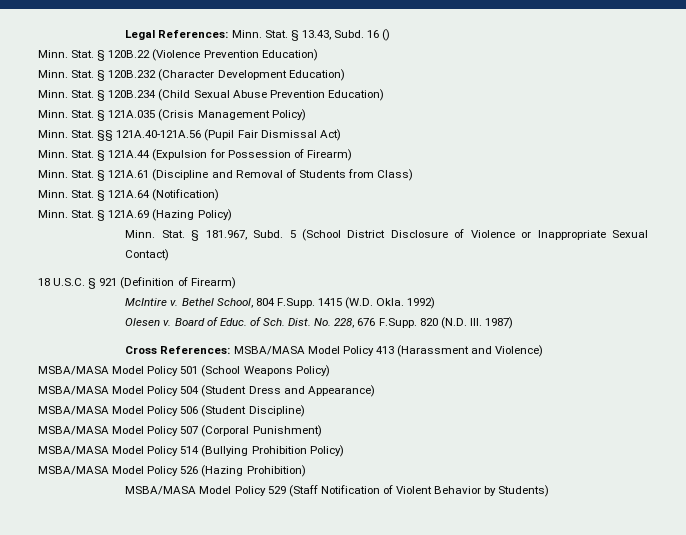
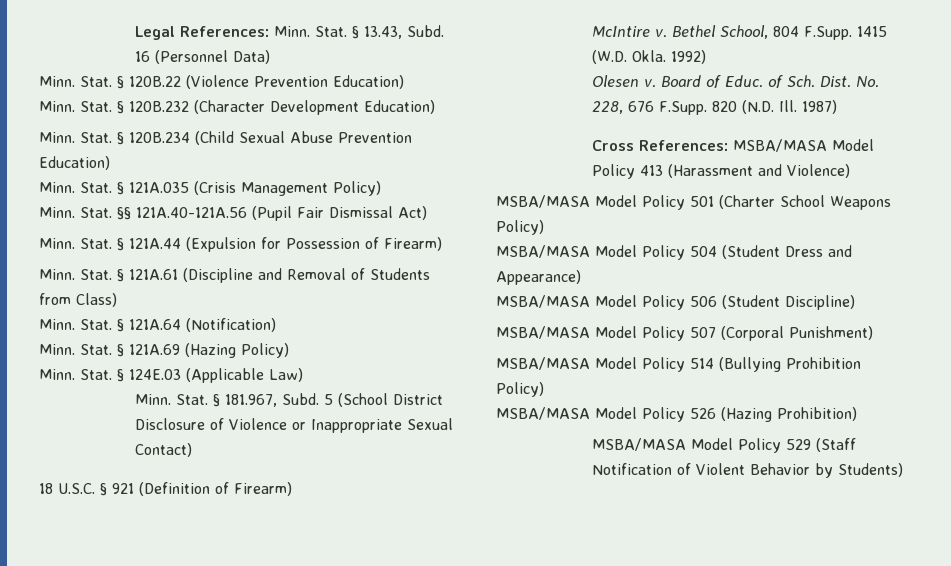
[382,29,391,41] () -> [154,50,270,64] (Personnel Data)
(232, 215) none -> [39,368,303,383] // Minn. Stat. § 124E.03 (Applicable Law)
[201,365,241,377] (School -> [719,195,825,209] (Charter School

